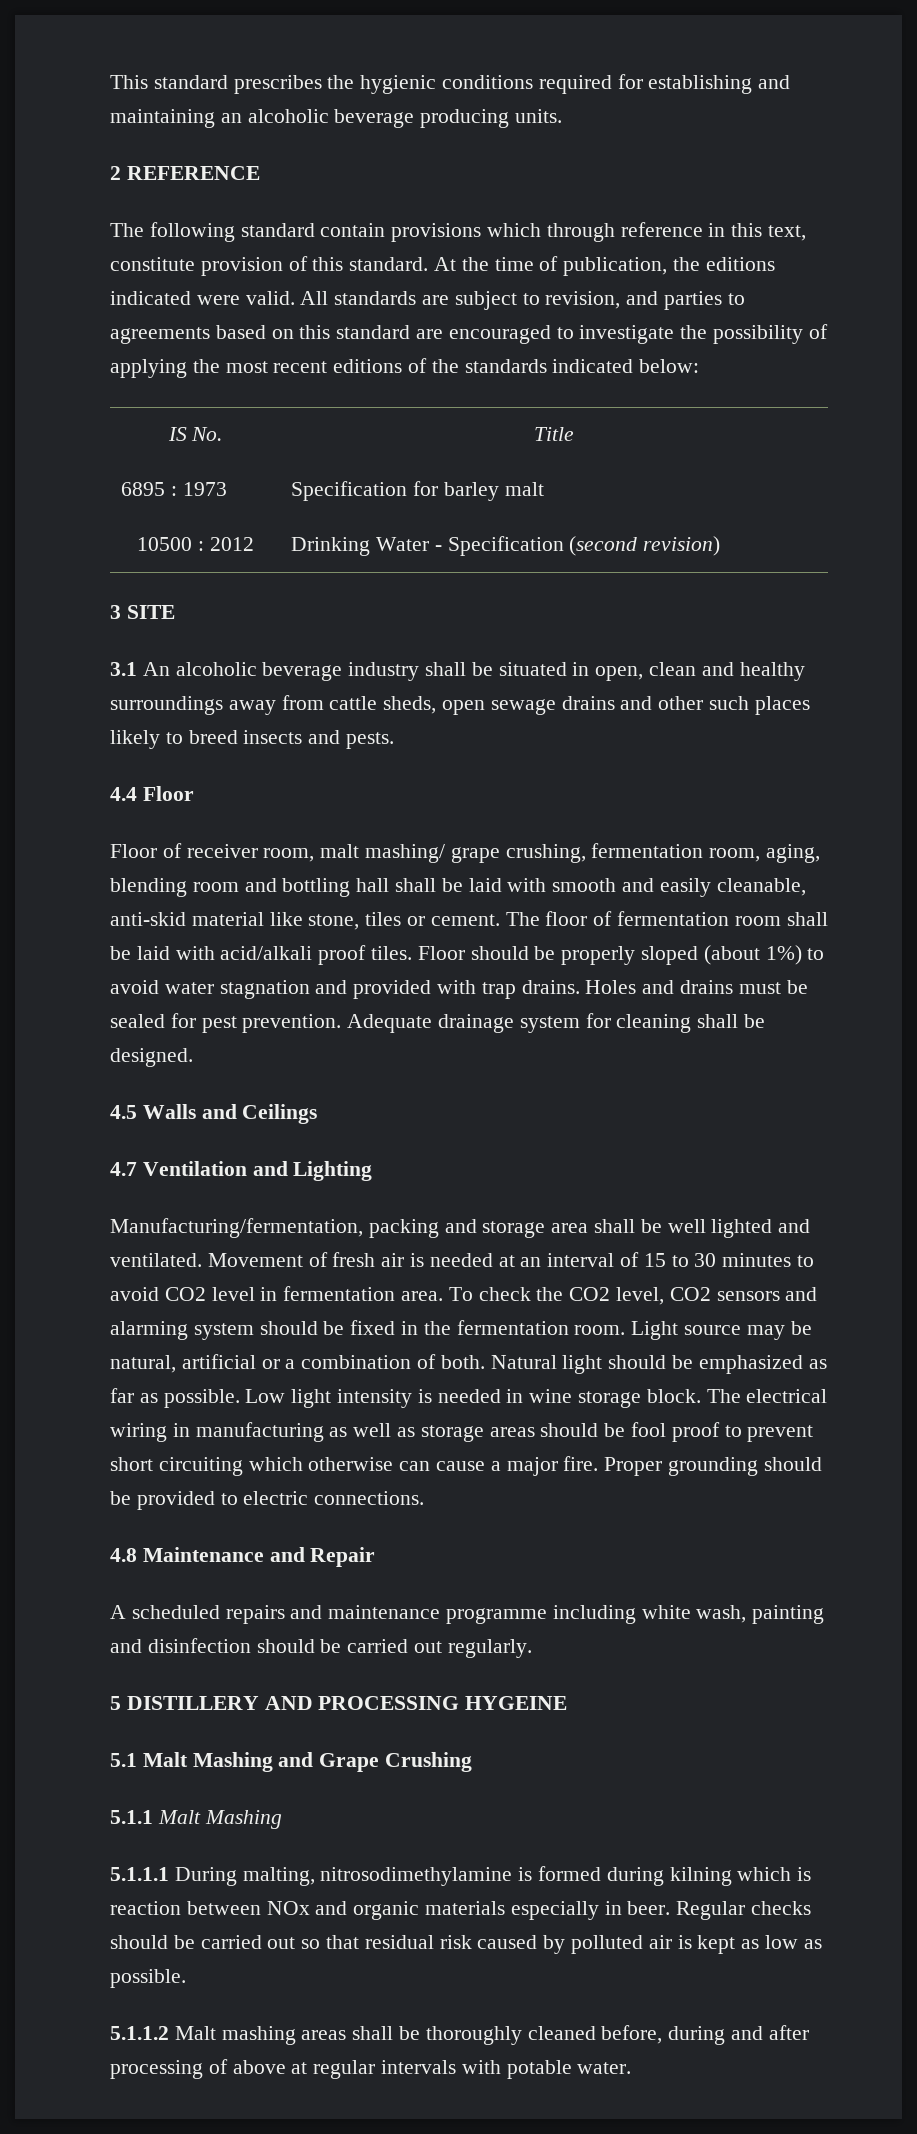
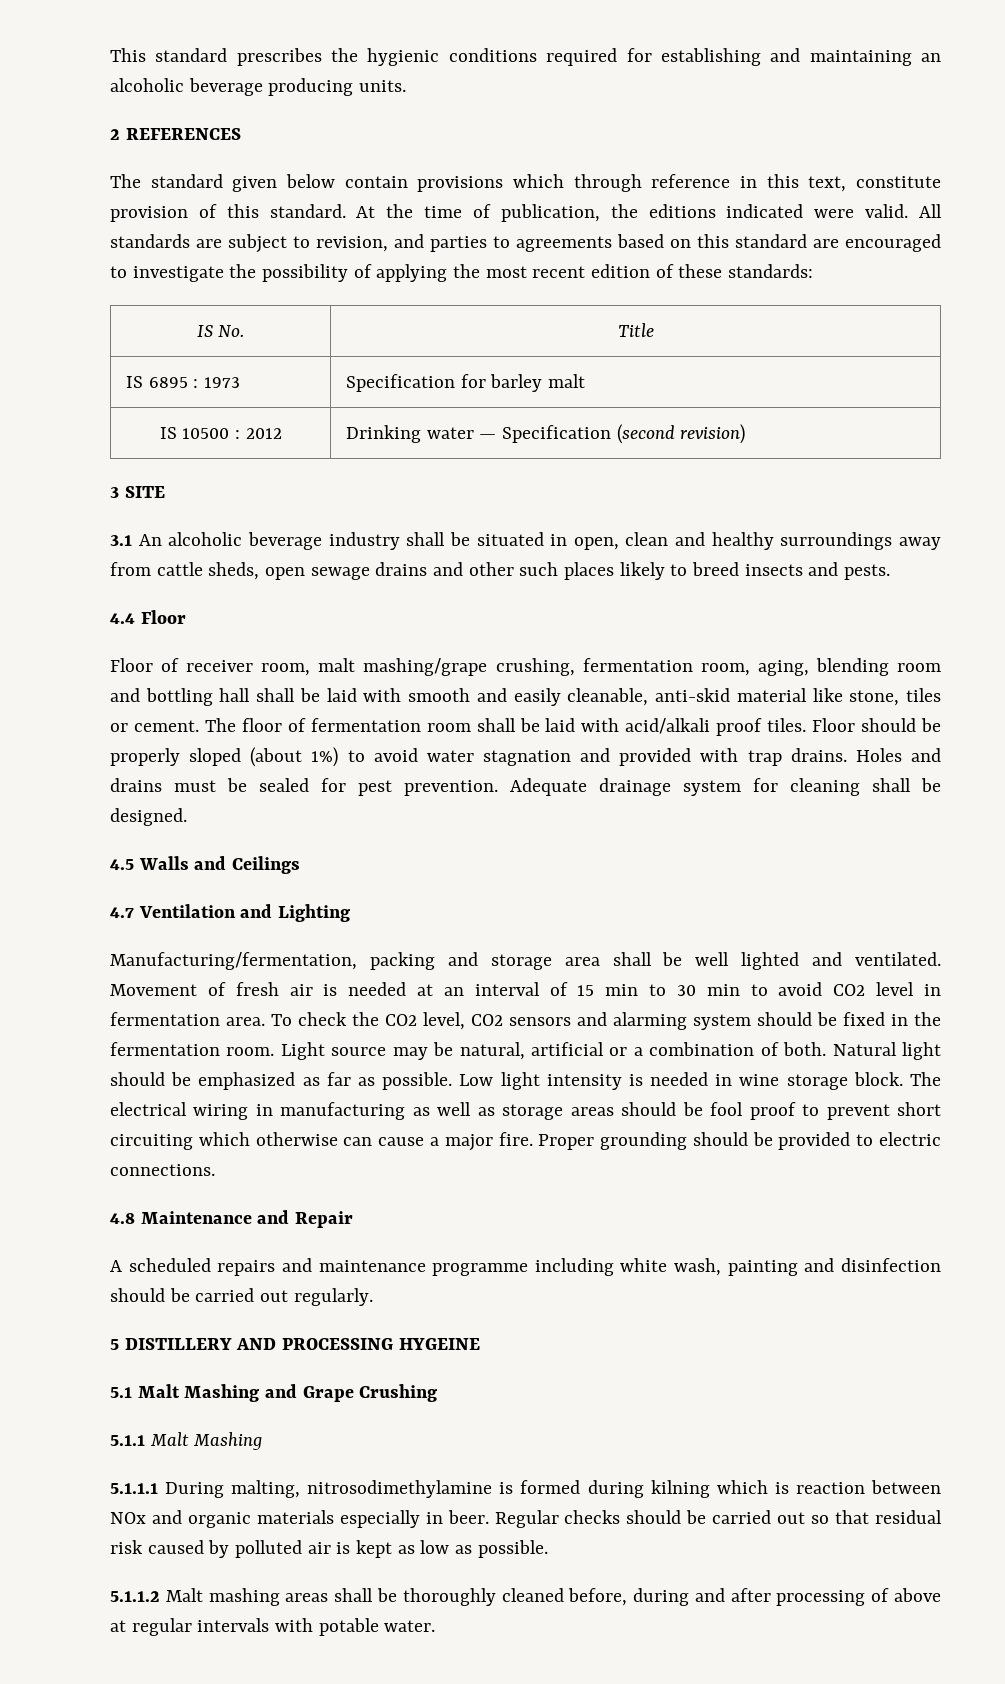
[126,166,260,180] [110,222,315,242] REFERENCE // The following standard -> [125,128,241,140] [110,174,335,192] REFERENCES // The standard given below
[333,358,700,373] editions of the standards indicated below: -> [591,264,814,278] edition of these standards:
(574, 434) none -> [125,376,143,388] IS
(544, 489) none -> [159,427,177,439] IS
[375,537,442,551] Water - -> [426,427,497,439] water —
[365,844,500,863] mashing/ grape -> [363,658,488,676] mashing/grape
(666, 1260) none -> [605,984,639,996] min
[722,1253,792,1267] minutes -> [706,984,740,996] min

